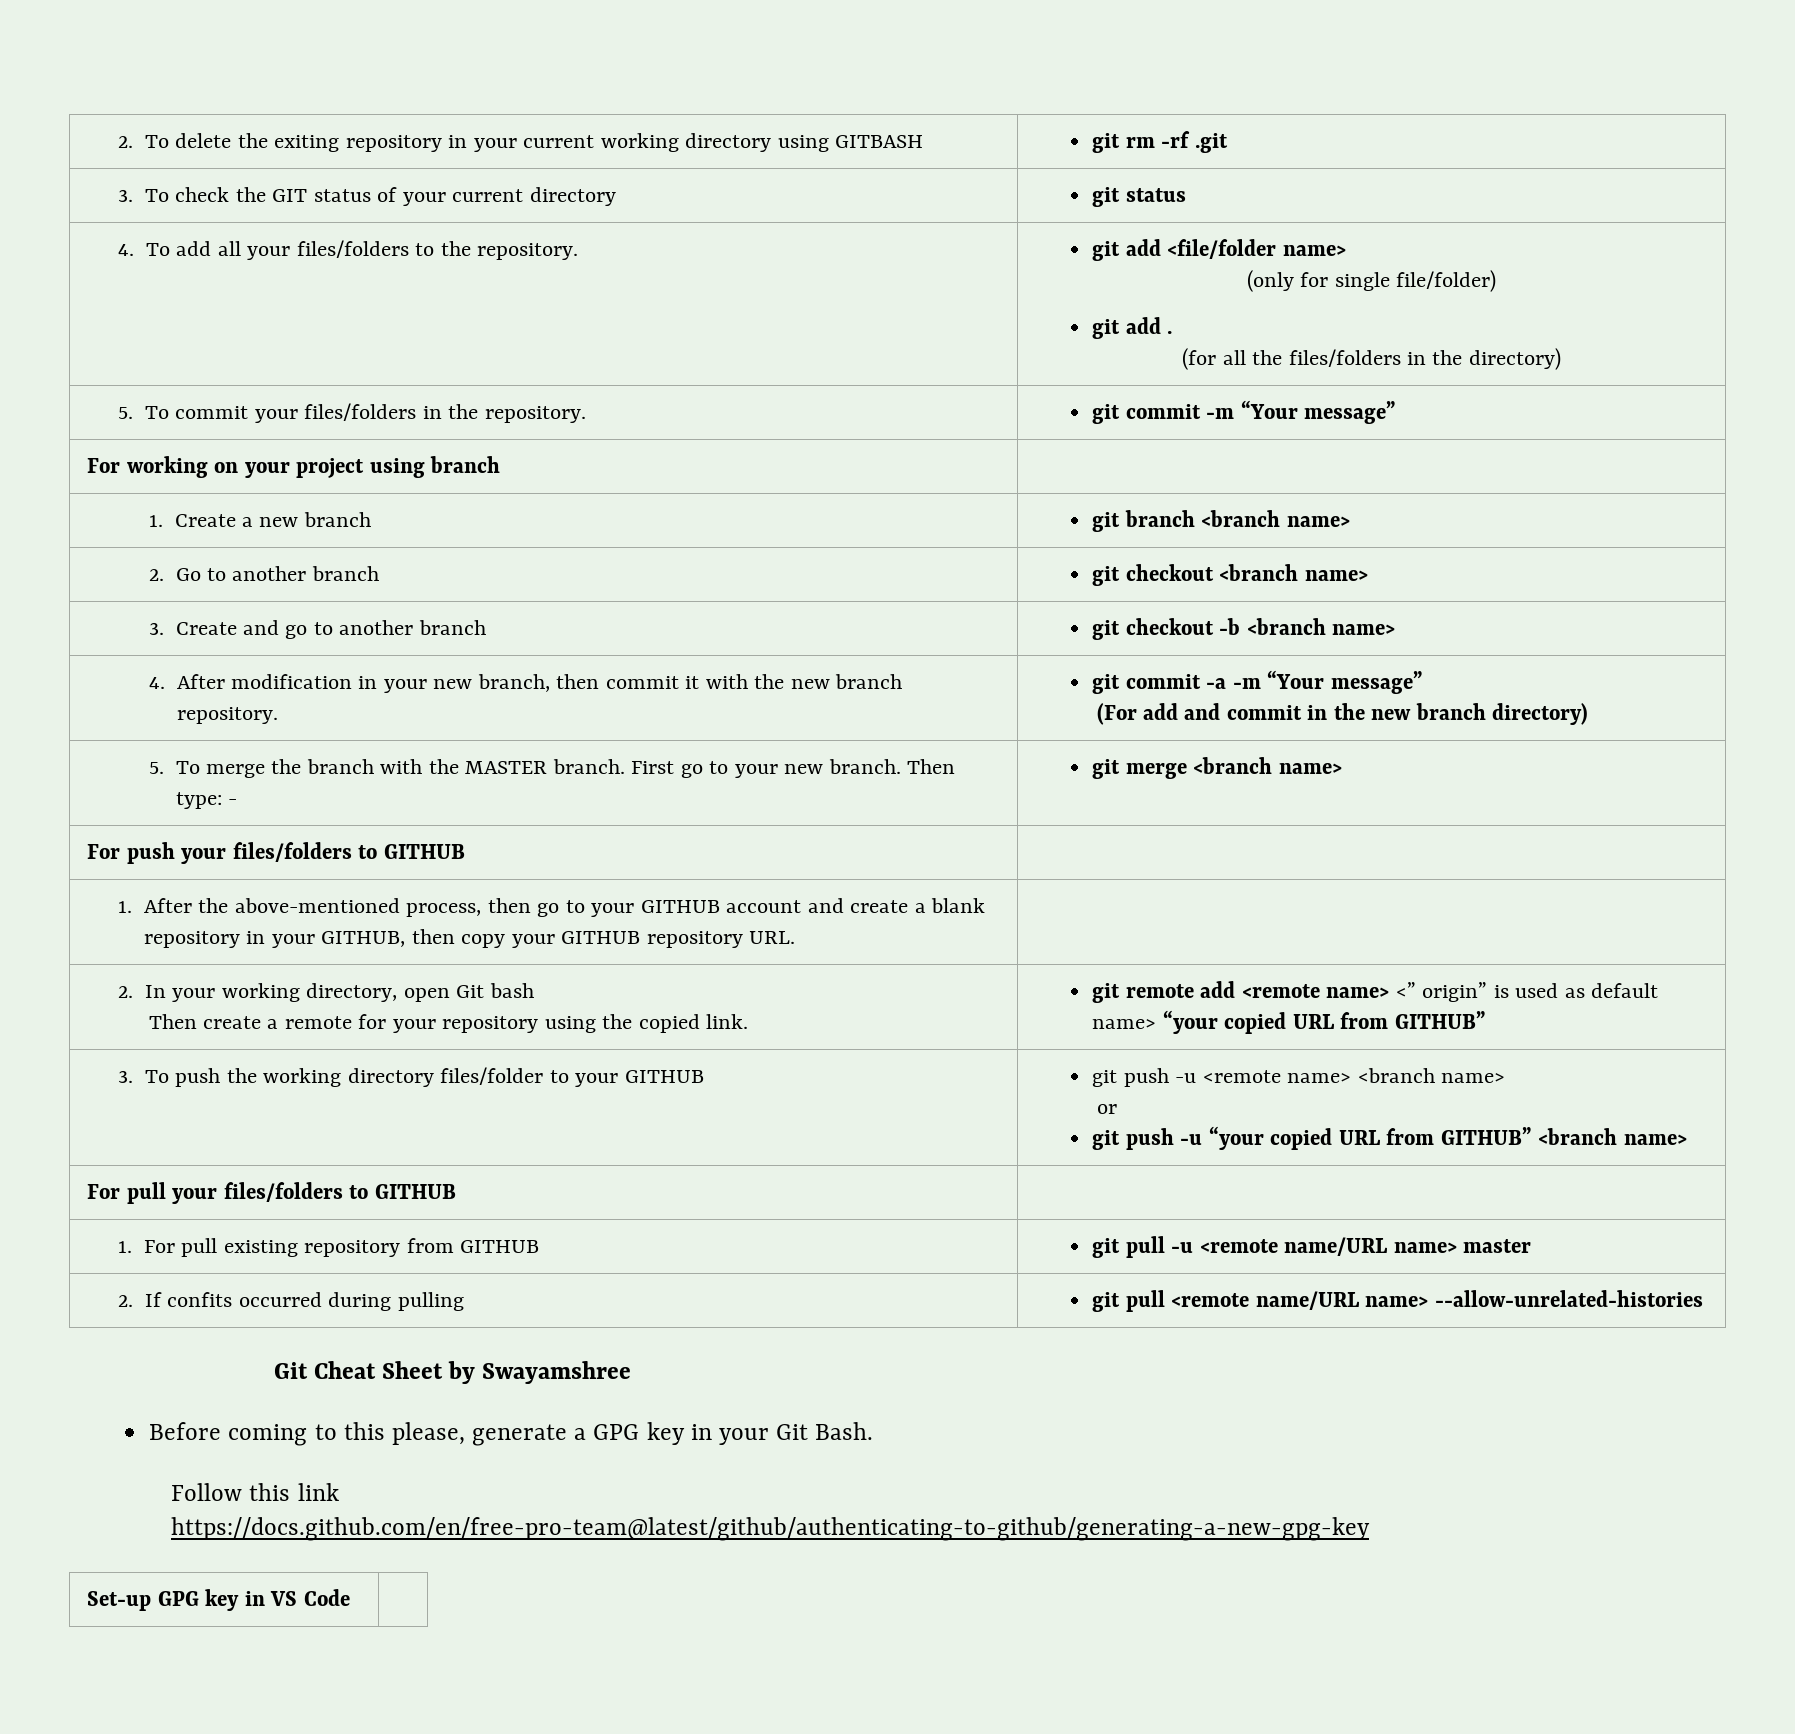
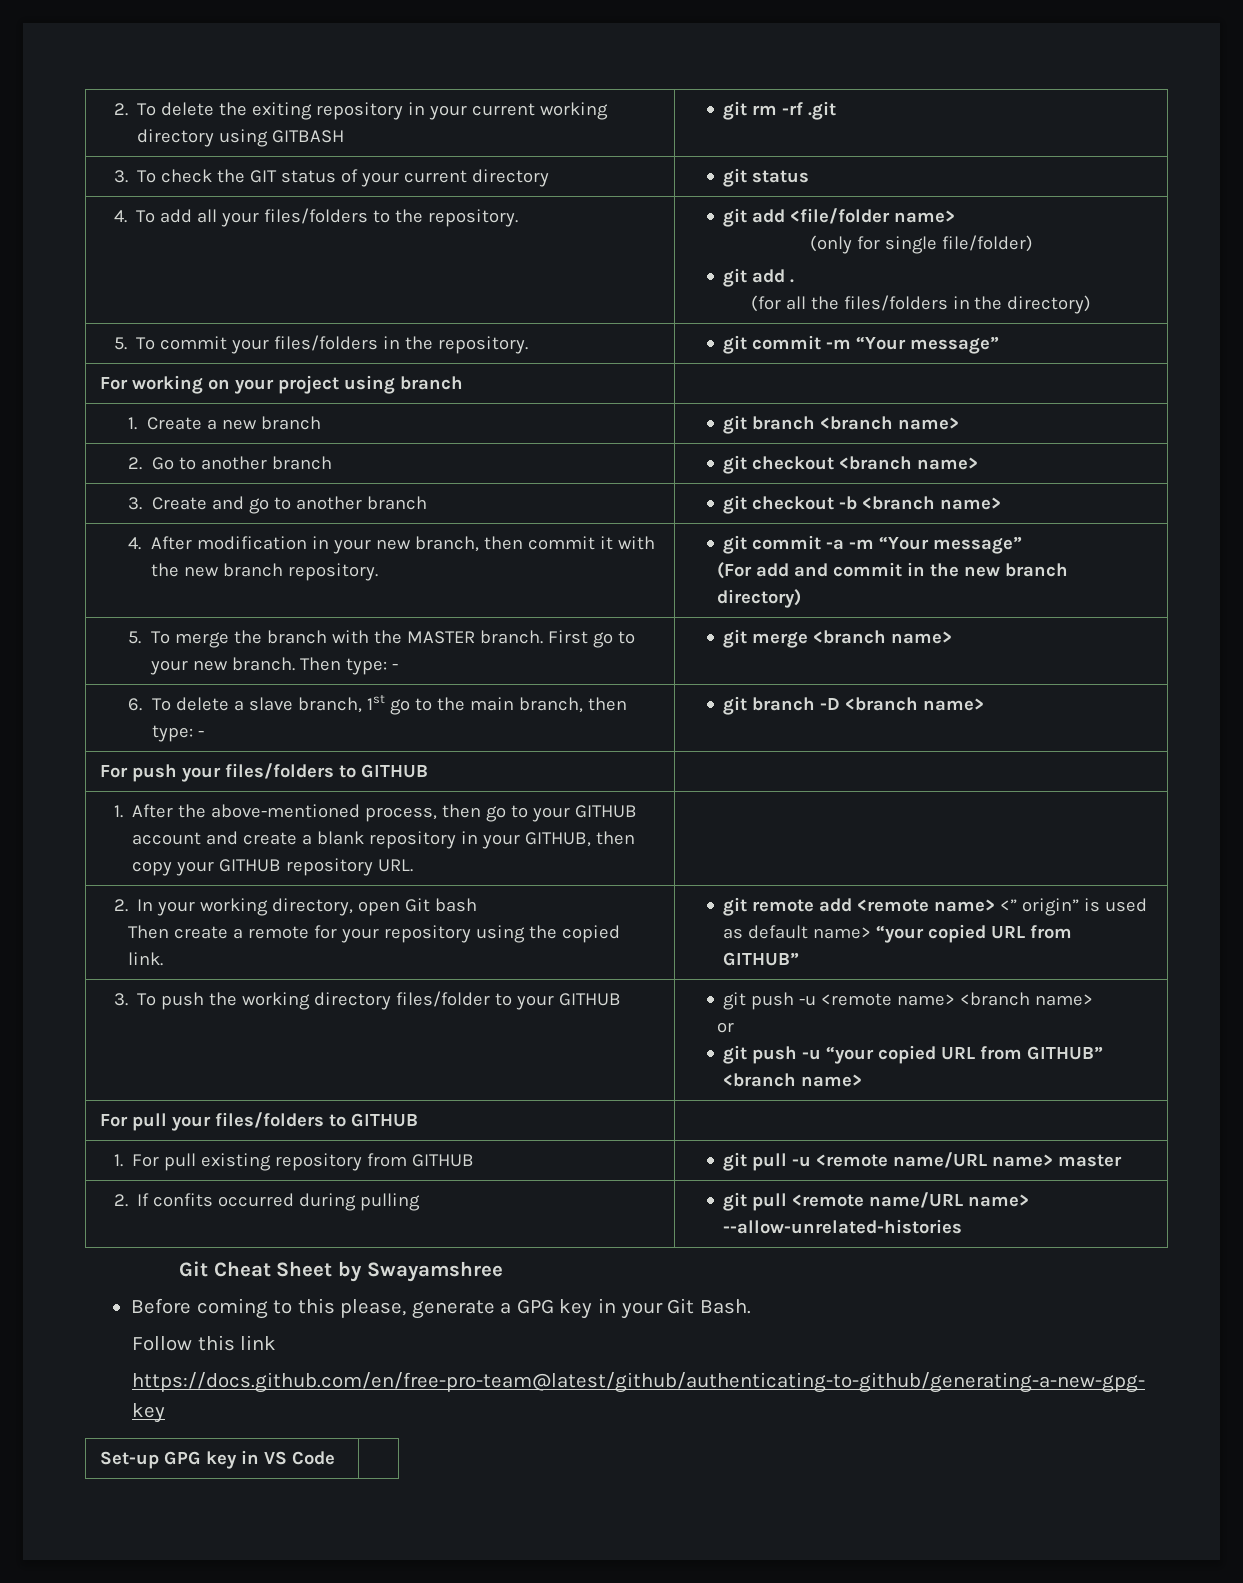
(1342, 768) none -> [128,695,627,715] [151,725,204,742] [723,696,985,715] // 6. To delete a slave branch, 1st go to the main branch, then type: - | git branch -D <branch name>

